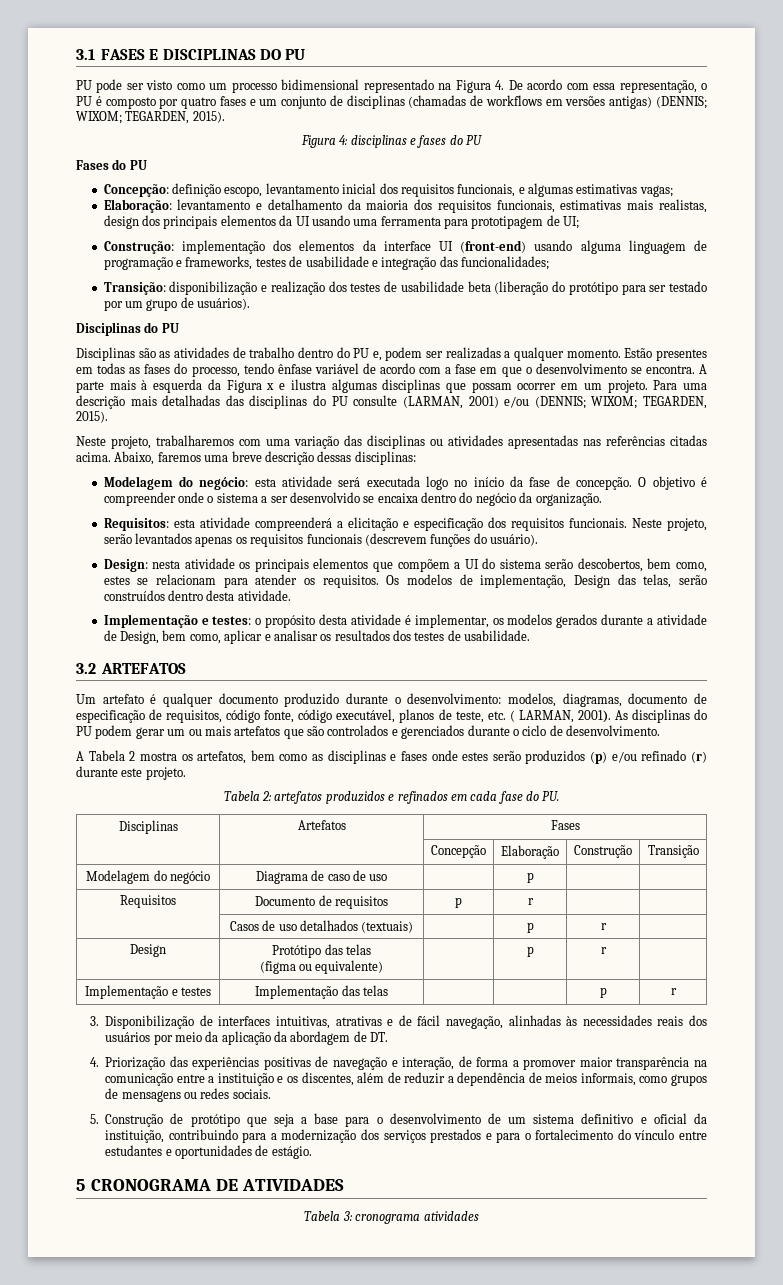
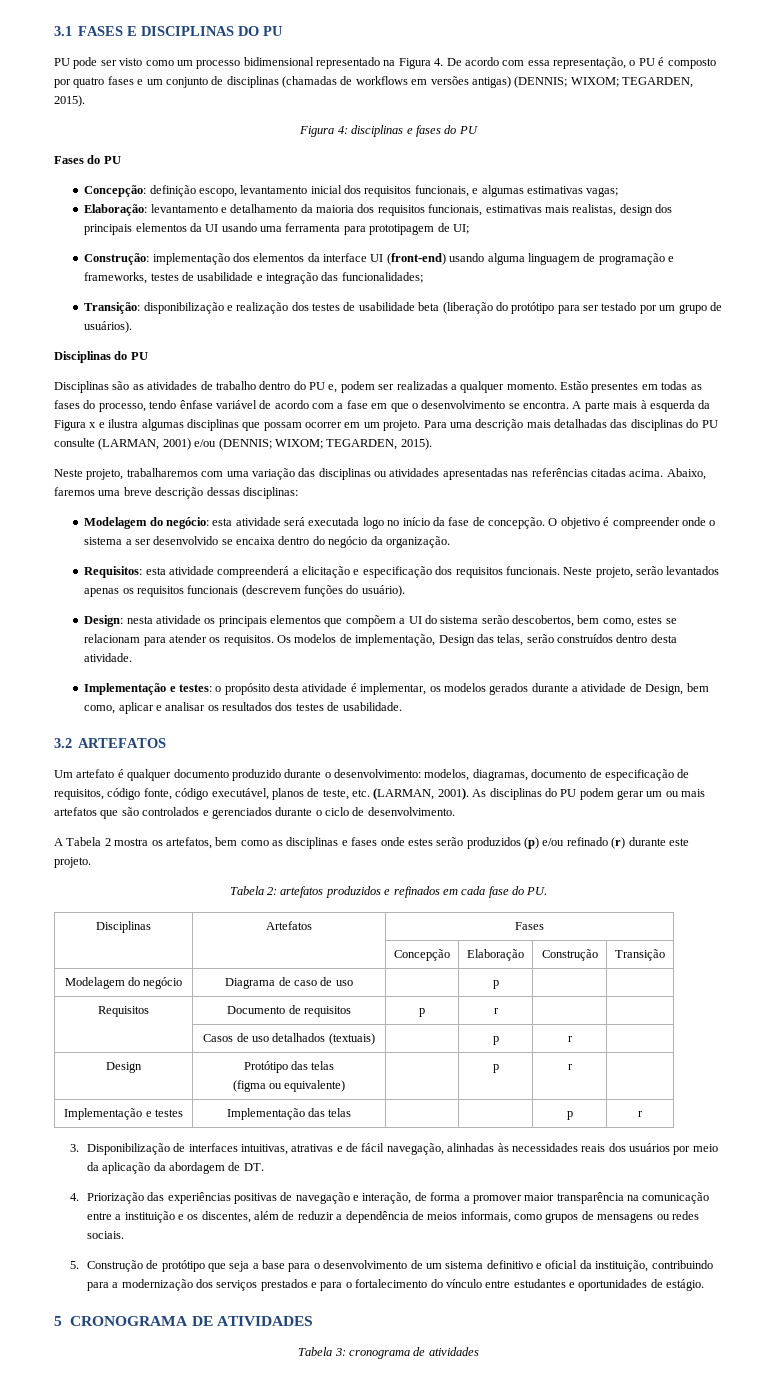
[509,710,574,723] ( LARMAN, -> [373,788,435,800] (LARMAN,
(421, 1219) none -> [413,1347,426,1356] de

